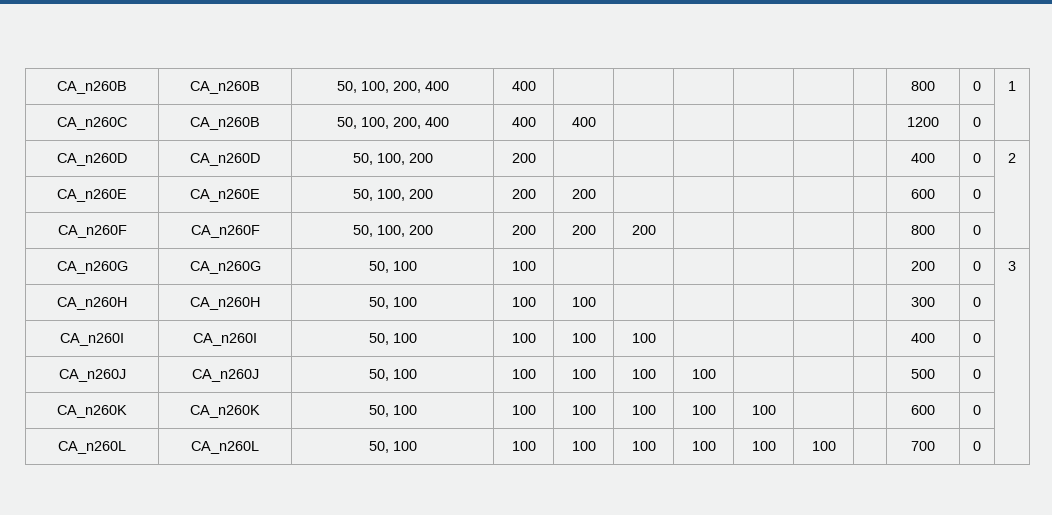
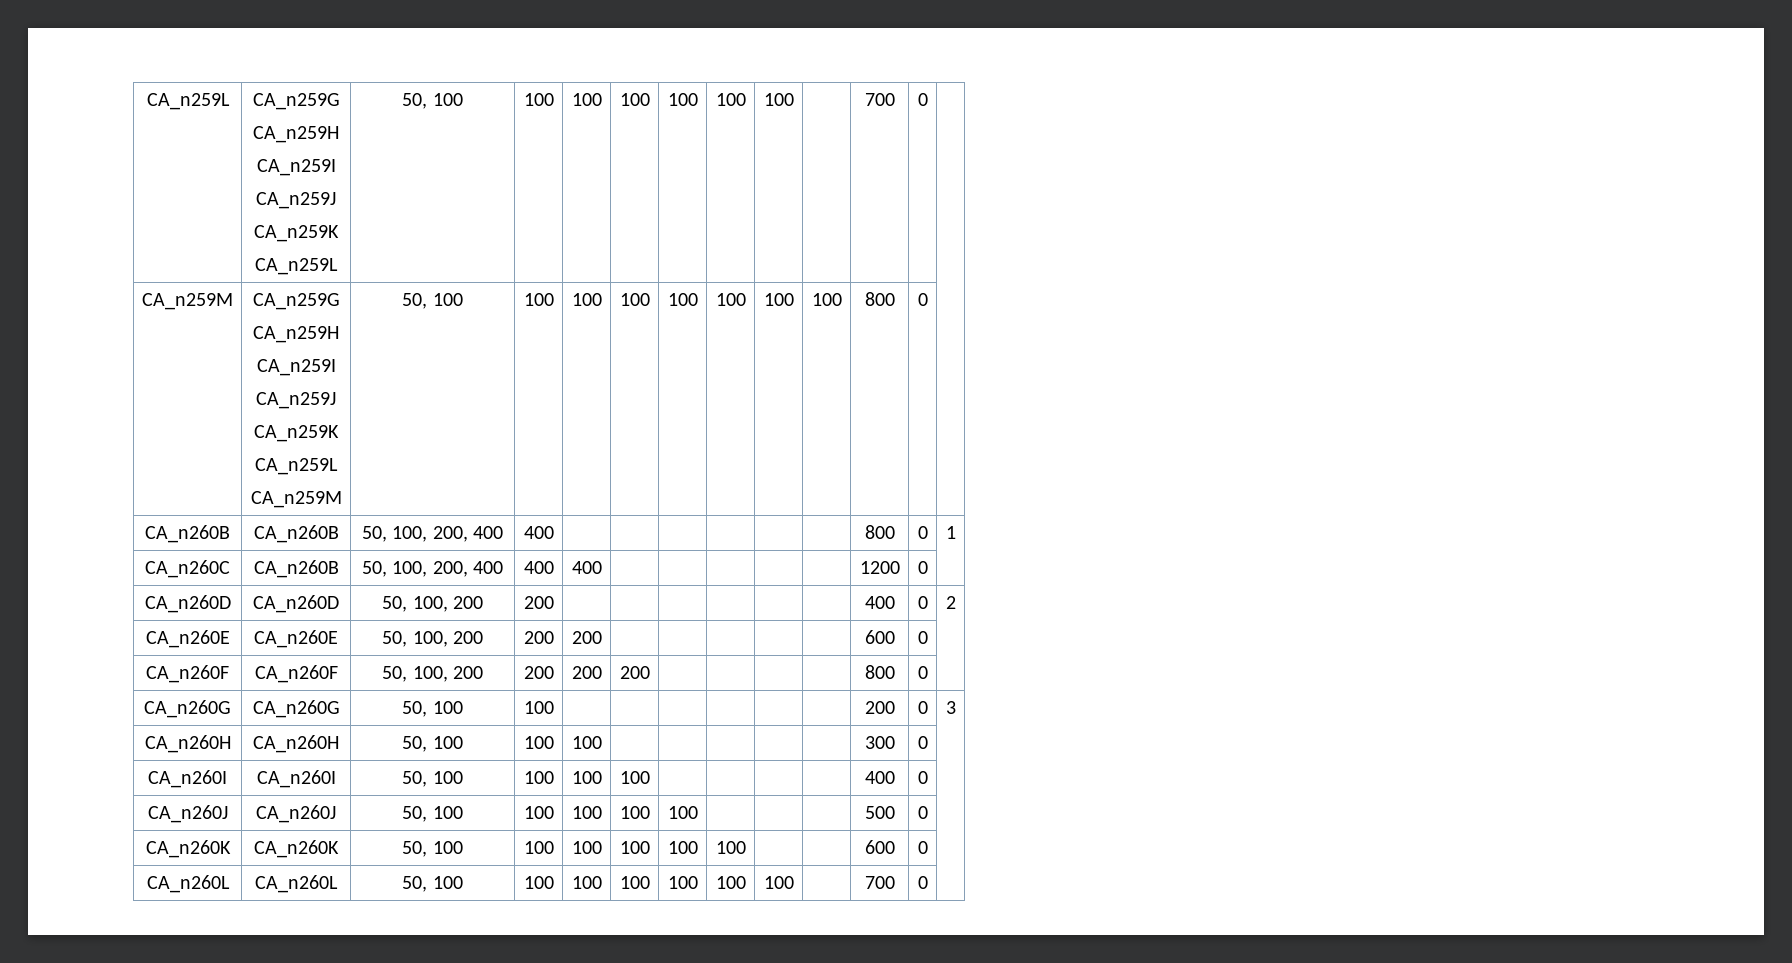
(57, 87) none -> [146,93,230,110] [252,93,340,110] [253,126,339,143] [256,159,336,176] [256,192,336,209] [254,225,339,242] [255,258,338,275] [402,93,463,109] [523,93,554,106] [571,93,602,106] [619,93,650,106] [667,93,698,106] [715,93,746,106] [763,93,794,106] [864,93,895,106] [917,93,928,106] [142,293,233,310] [252,293,340,310] [253,326,339,343] [256,359,336,376] [256,392,336,409] [254,425,339,442] [255,458,338,475] [250,491,342,508] [402,293,463,309] [523,293,554,306] [571,293,602,306] [619,293,650,306] [667,293,698,306] [715,293,746,306] [763,293,794,306] [811,293,842,306] [864,292,895,306] [917,293,928,306] CA_n259L | CA_n259G // CA_n259H // CA_n259I // CA_n259J // CA_n259K // CA_n259L | 50, 100 | 100 | 100 | 100 | 100 | 100 | 100 | | 700 | 0 | // CA_n259M | CA_n259G // CA_n259H // CA_n259I // CA_n259J // CA_n259K // CA_n259L // CA_n259M | 50, 100 | 100 | 100 | 100 | 100 | 100 | 100 | 100 | 800 | 0 | //

